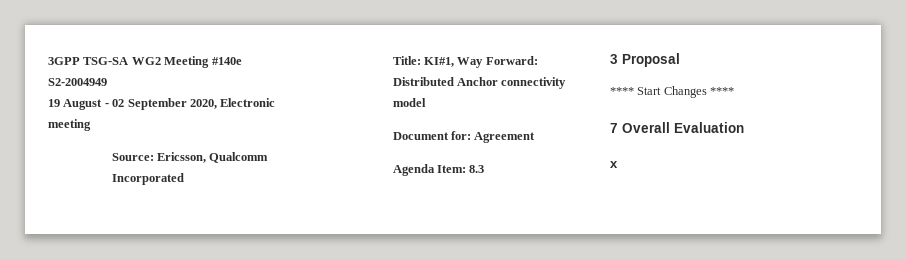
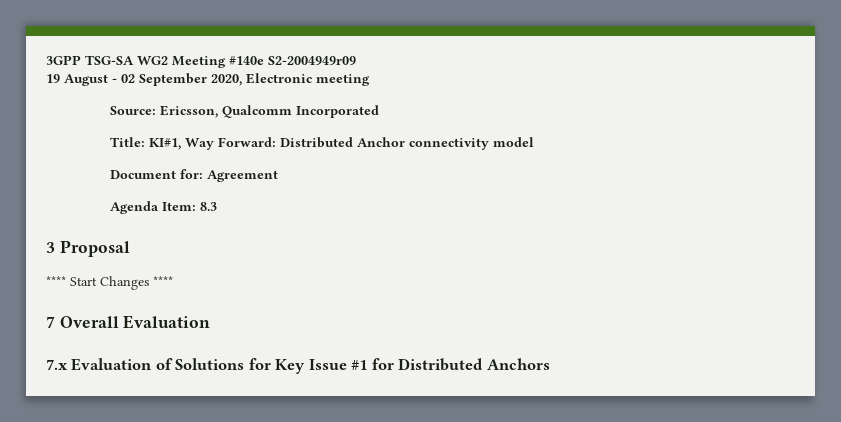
[48,78,107,86] S2-2004949 -> [268,56,356,65] S2-2004949r09
[610,161,618,168] x -> [46,358,550,374] 7.x Evaluation of Solutions for Key Issue #1 for Distributed Anchors

